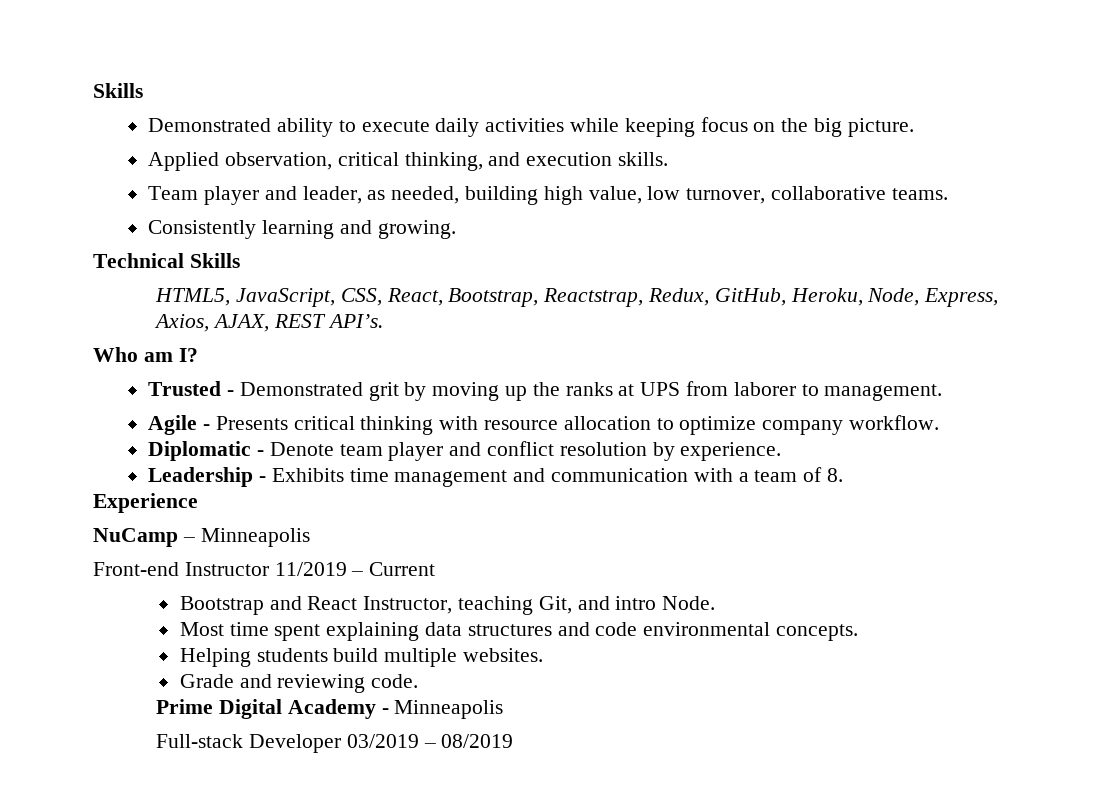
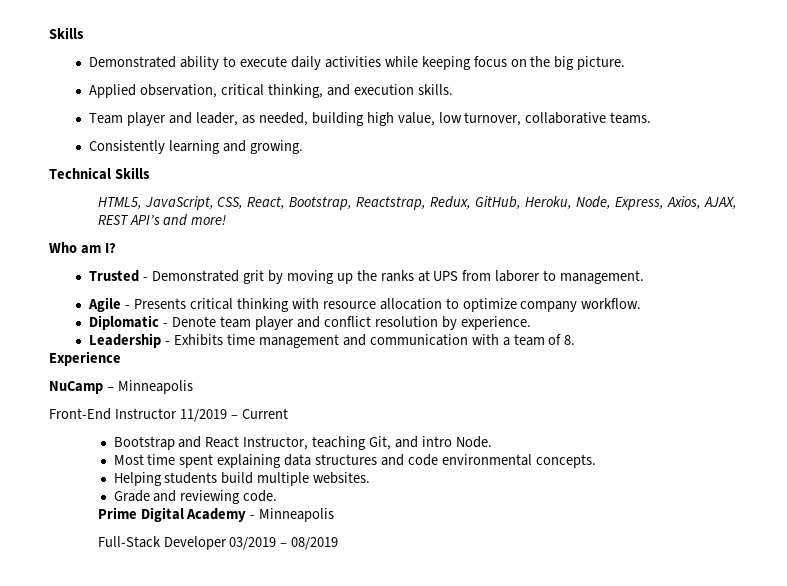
[327,314,383,328] API’s. -> [129,214,227,226] API’s and more!
[93,562,179,576] Front-end -> [49,408,111,420] Front-End
[156,734,244,748] Full-stack -> [97,536,161,548] Full-Stack

